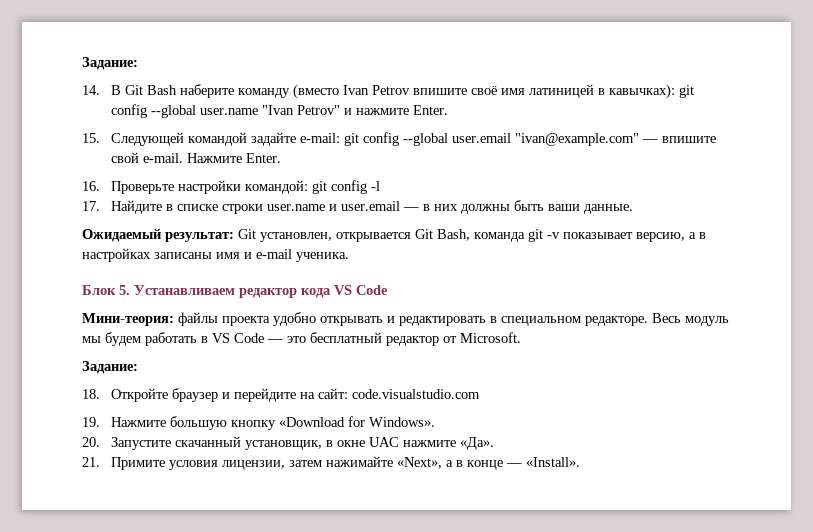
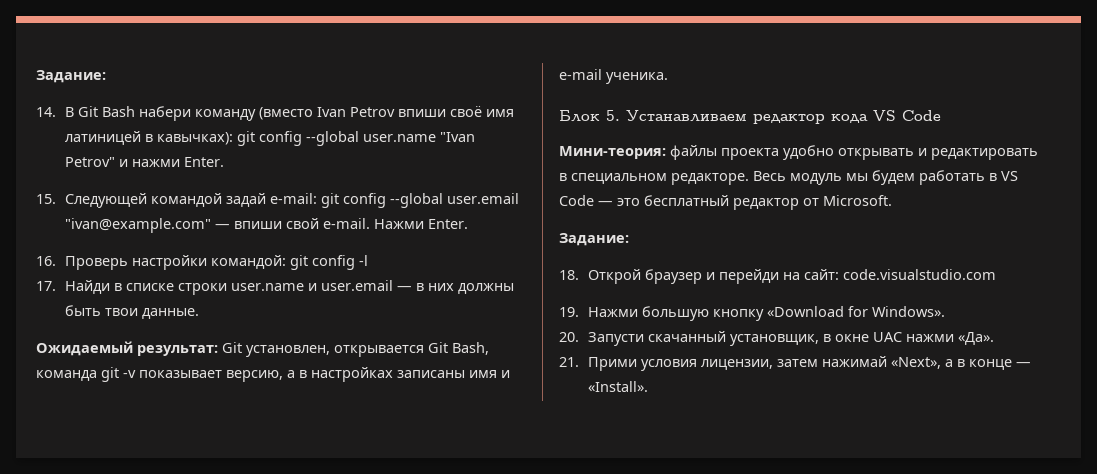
[179,84,234,98] наберите -> [138,106,191,121] набери
[412,88,467,95] впишите -> [397,109,446,117] впиши
[355,108,409,115] нажмите -> [131,159,180,167] нажми
[250,132,296,146] задайте -> [225,193,266,207] задай
[661,136,716,143] впишите -> [233,221,282,229] впиши
[186,153,242,163] Нажмите -> [373,219,424,229] Нажми
[110,181,174,194] Проверьте -> [64,256,128,270] Проверь
[110,200,162,214] Найдите -> [64,280,110,294] Найди
[547,204,580,211] ваши -> [104,308,138,316] твои
[110,388,168,402] Откройте -> [587,269,641,284] Открой
[233,388,296,402] перейдите -> [718,269,779,284] перейди
[110,417,166,427] Нажмите -> [587,307,638,317] Нажми
[110,437,171,450] Запустите -> [587,332,644,346] Запусти
[402,440,456,447] нажмите -> [905,334,954,342] нажми
[110,457,165,470] Примите -> [587,357,637,371] Прими
[325,456,393,467] нажимайте -> [821,356,887,367] нажимай

